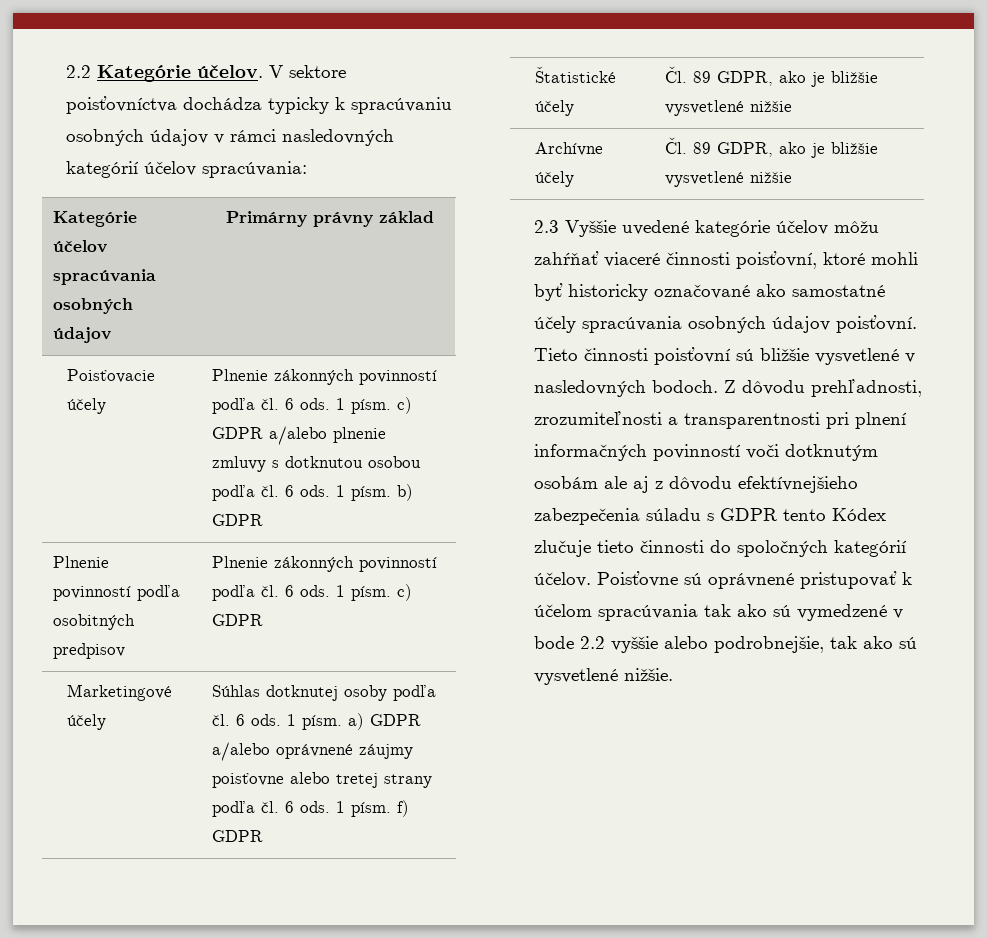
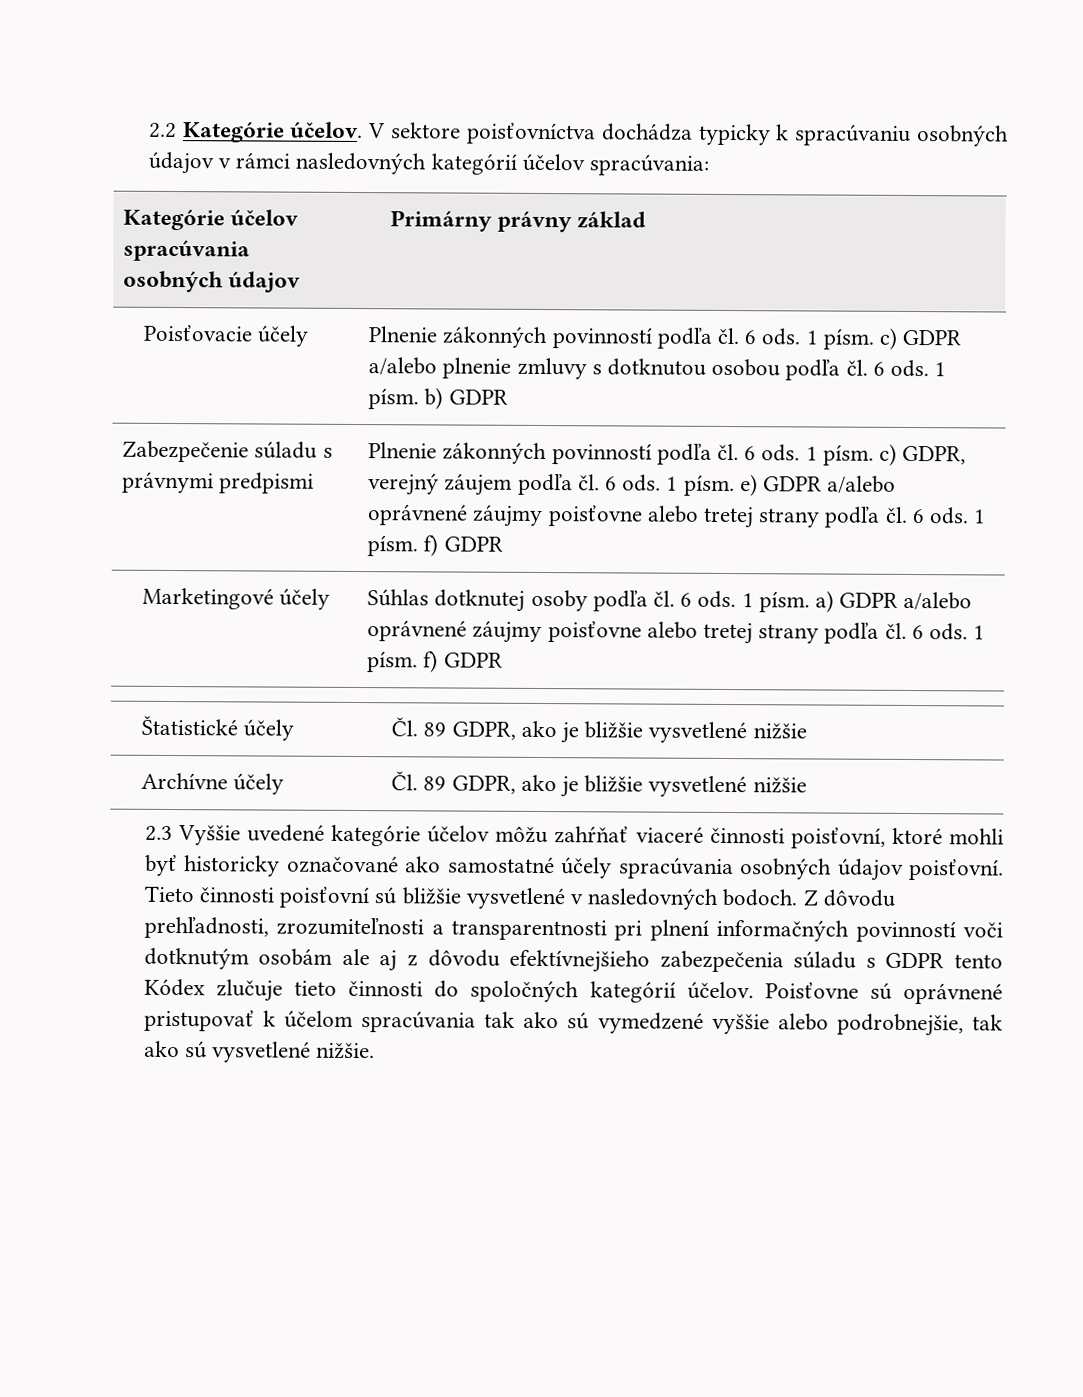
[52,556,109,568] [52,585,180,601] [52,614,135,630] [52,643,125,659] Plnenie povinností podľa osobitných predpisov -> [122,440,333,463] [122,471,315,494] Zabezpečenie súladu s právnymi predpismi
(412, 592) none -> [902,445,967,465] [368,472,897,497] [367,504,987,529] [367,534,439,557] GDPR, verejný záujem podľa čl. 6 ods. 1 písm. e) GDPR a/alebo oprávnené záujmy poisťovne alebo tretej strany podľa čl. 6 ods. 1 písm. f)
[892,609,903,619] [533,636,605,649] v bode 2.2 -> (704, 1023) none

